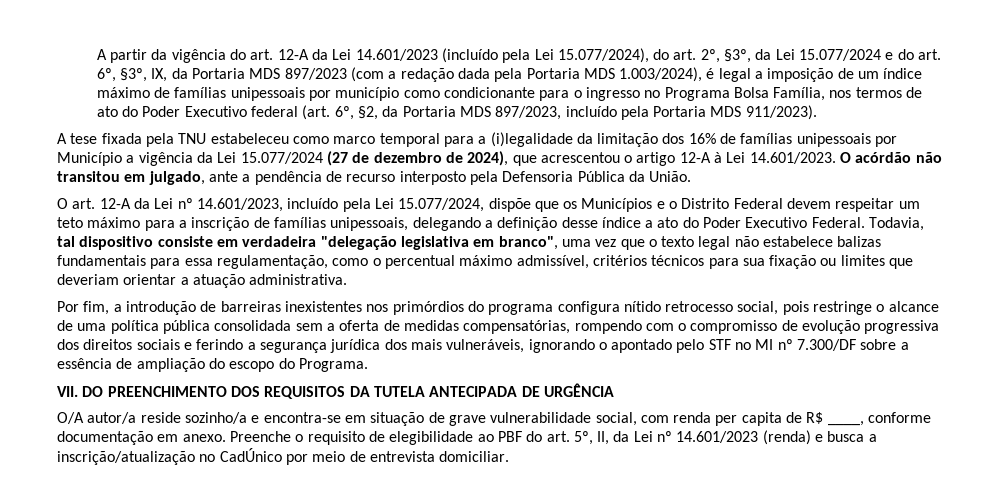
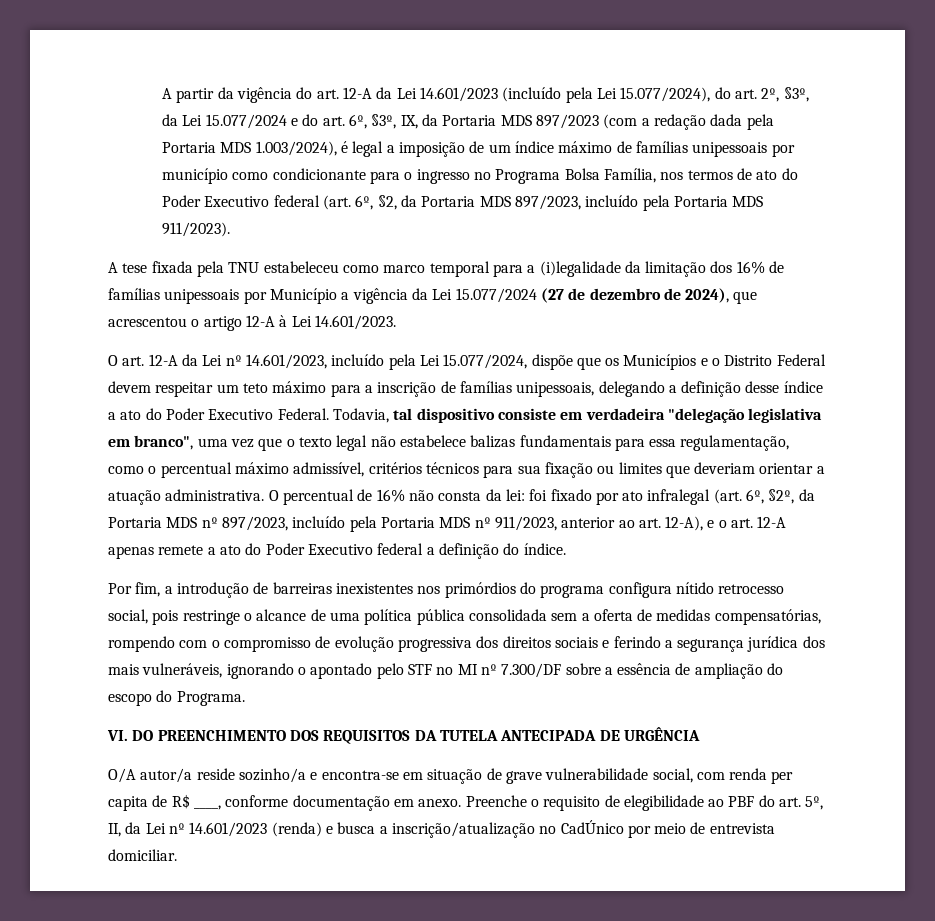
[840,152,942,163] [57,171,692,185] O acórdão não transitou em julgado, ante a pendência de recurso interposto pela Defensoria Pública da União. -> (396, 322) none
(348, 279) none -> [268,489,815,505] [108,516,787,532] [108,543,566,559] O percentual de 16% não consta da lei: foi fixado por ato infralegal (art. 6º, §2º, da Portaria MDS nº 897/2023, incluído pela Portaria MDS nº 911/2023, anterior ao art. 12-A), e o art. 12-A apenas remete a ato do Poder Executivo federal a definição do índice.
[57,386,78,397] VII. -> [107,730,128,741] VI.

